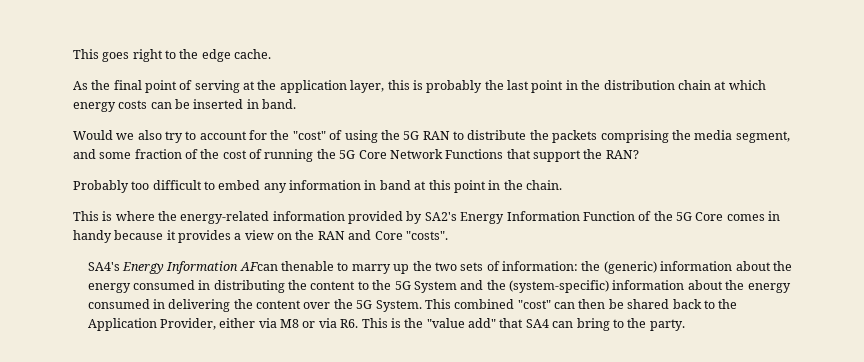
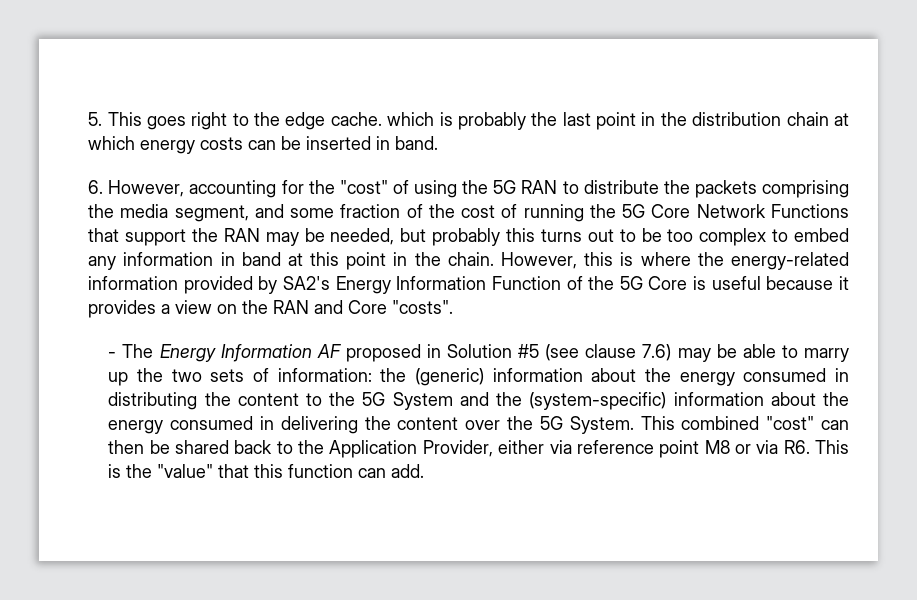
(72, 54) none -> [88,112,103,126] 5.
[72,80,410,93] // As the final point of serving at the application layer, this -> [387,112,435,126] which
[72,130,247,143] Would we also try to account -> [88,180,277,198] 6. However, accounting
[605,150,639,159] [72,180,202,193] RAN? // Probably too difficult -> [223,228,767,246] RAN may be needed, but probably this turns out to be too complex
[72,211,99,221] // This -> [501,252,614,269] However, this
[726,211,781,221] [72,230,112,243] comes in handy -> [693,276,761,290] is useful
[87,261,335,274] SA4's Energy Information AFcan thenable -> [108,344,776,362] - The Energy Information AF proposed in Solution #5 (see clause 7.6) may be able
(277, 323) none -> [576,440,700,458] reference point
[426,318,685,331] "value add" that SA4 can bring to the party. -> [157,464,425,478] "value" that this function can add.

